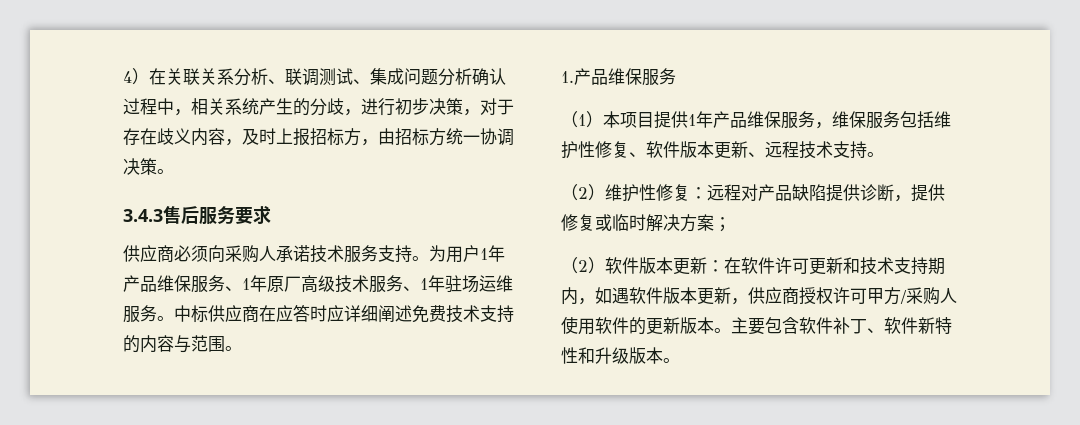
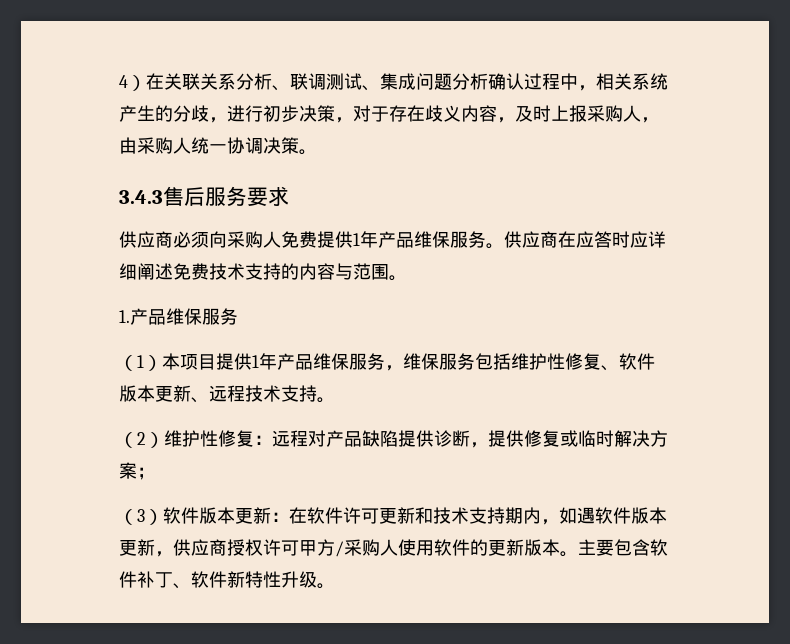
[310,128,446,146] 招标方，由招标方 -> [587,105,659,123] [119,137,191,154] 采购人，由采购人
[276,245,505,263] [123,275,513,293] [123,305,208,323] 承诺技术服务支持。为用户1年产品维保服务、1年原厂高级技术服务、1年驻场运维服务。中标 -> [281,231,504,249] 免费提供1年产品维保服务。
[578,260,588,272] 2 -> [137,509,145,522] 3
[578,347,663,364] 和升级版本 -> [281,571,317,588] 升级

